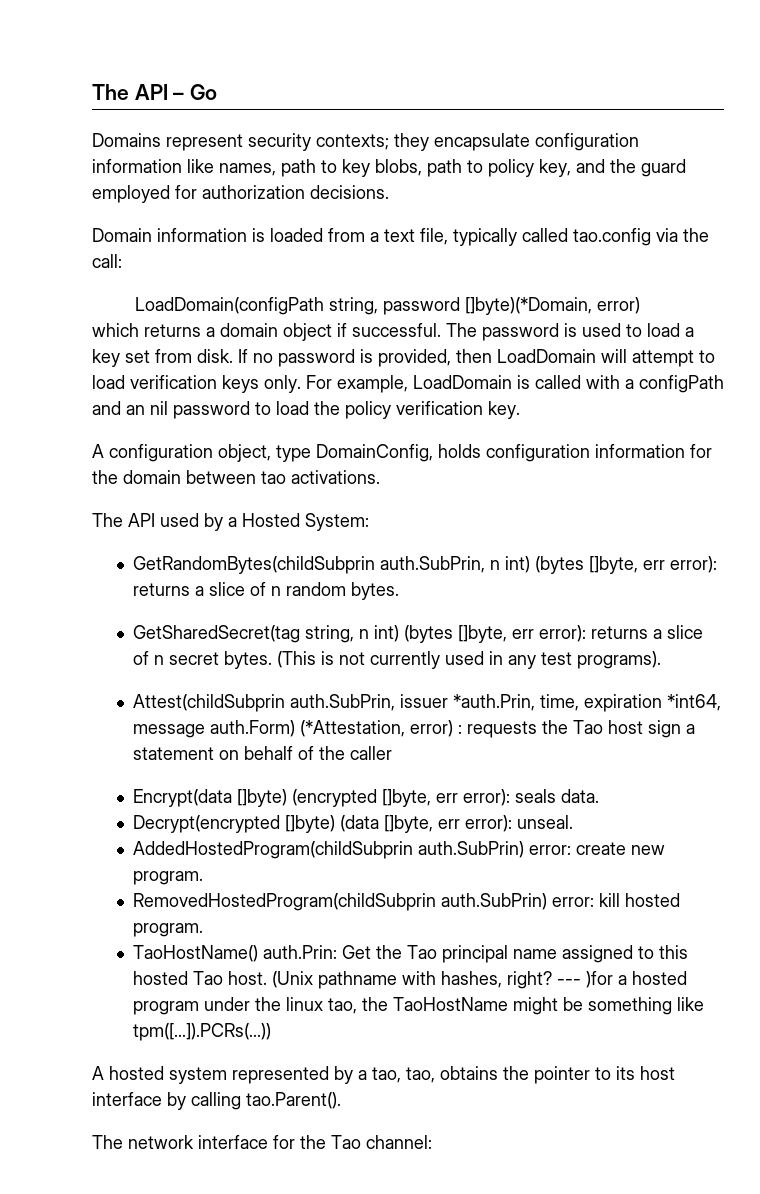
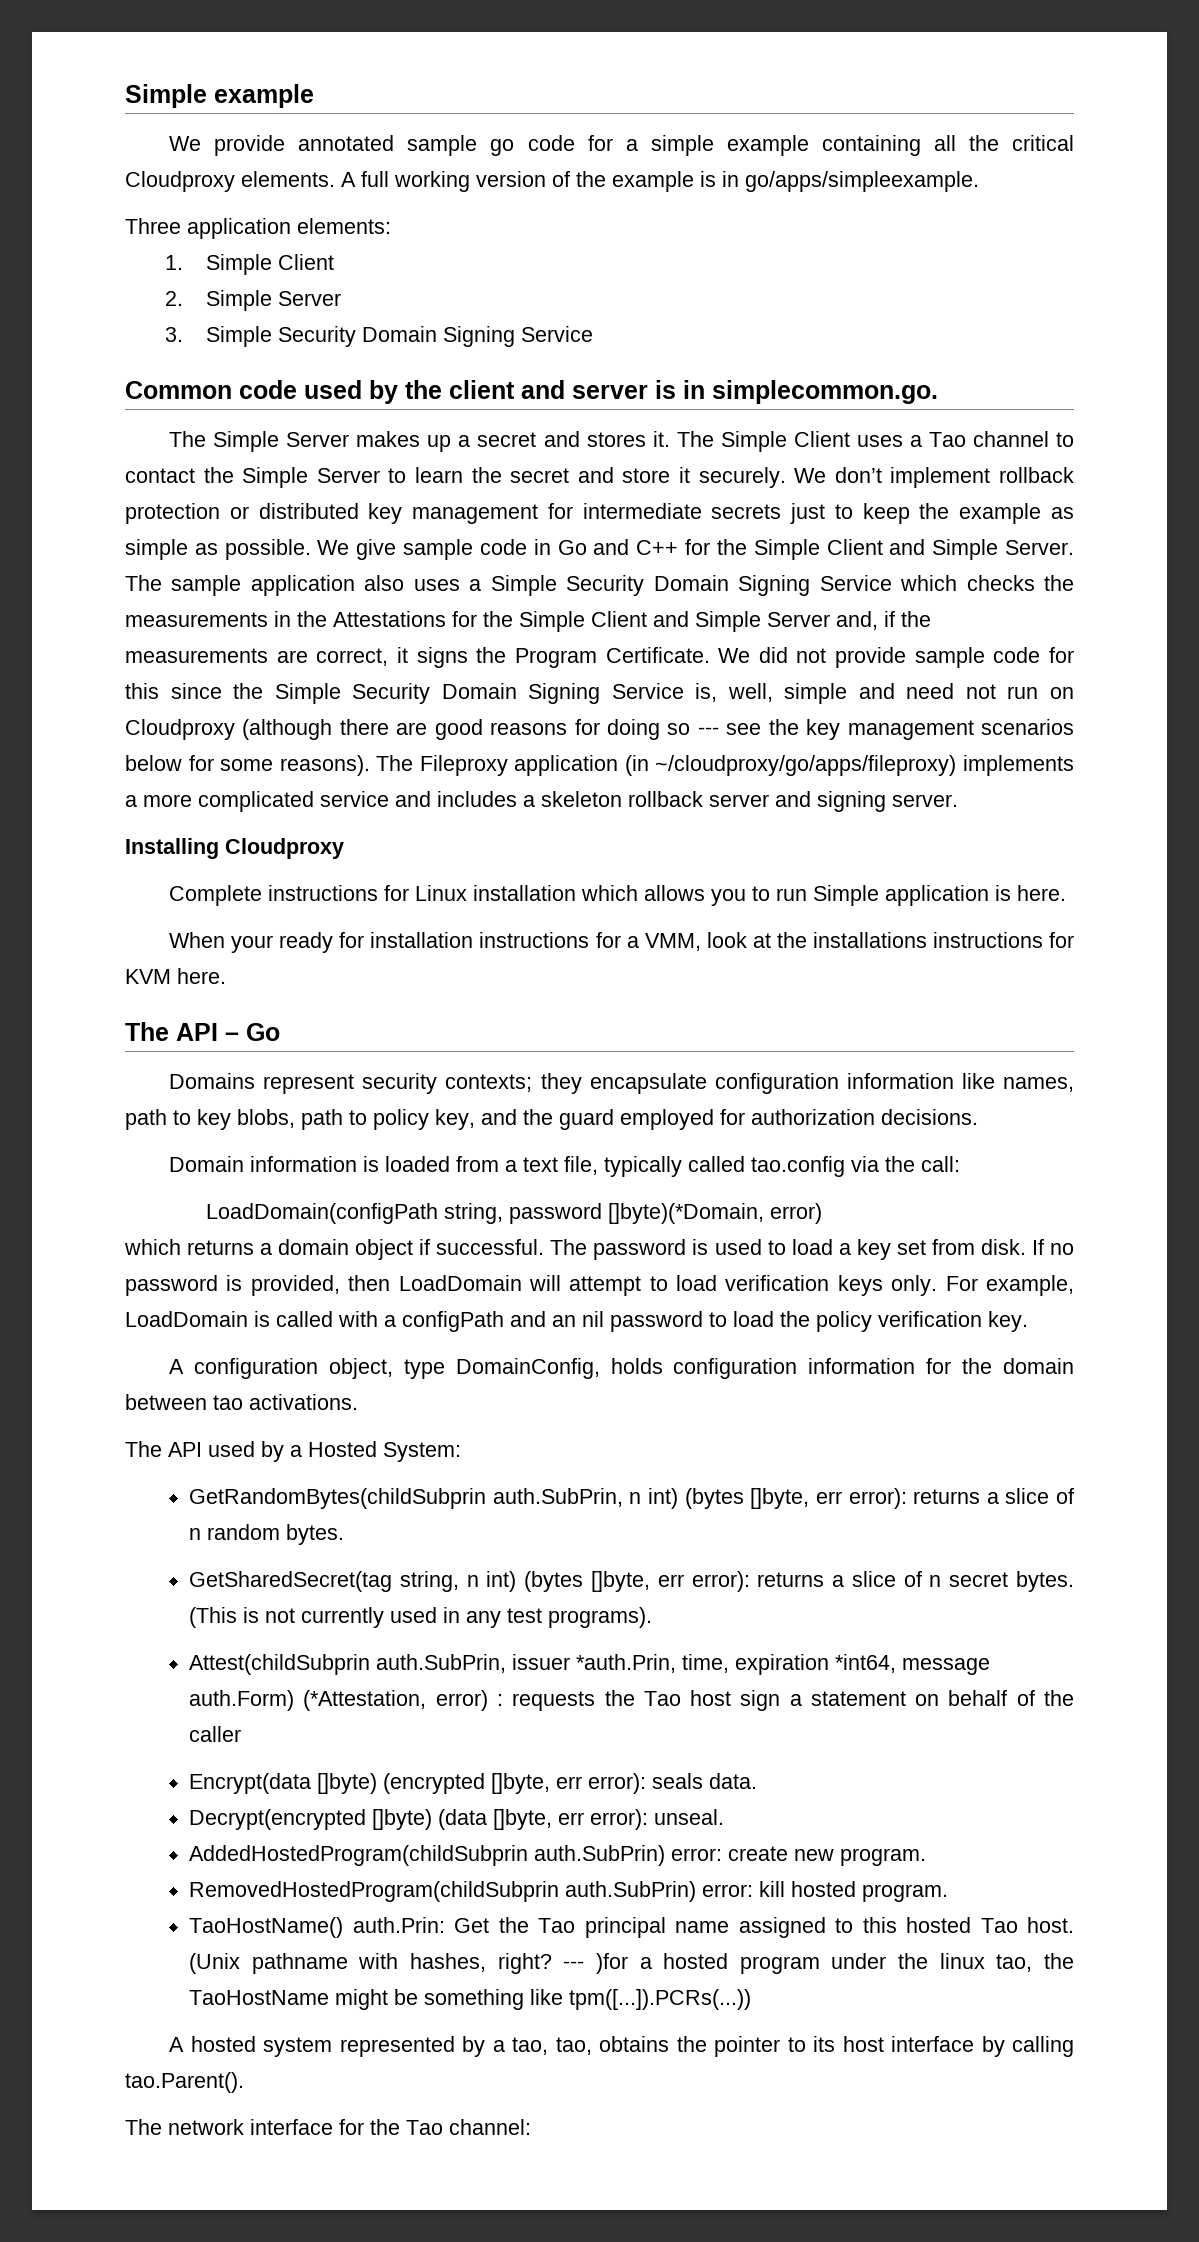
(92, 92) none -> [125,84,314,108] [169,135,1075,156] [125,171,979,192] [125,218,391,239] [165,254,334,275] [165,290,341,311] [165,326,593,347] [125,380,938,404] [169,431,1075,452] [125,467,1075,488] [125,503,1074,524] [125,539,1075,560] [125,575,1074,596] [125,611,931,632] [125,647,1074,668] [125,683,1074,704] [125,719,1075,740] [125,755,1074,776] [125,791,958,812] [125,838,344,859] [169,885,1067,906] [169,932,1074,953] [125,968,226,984] Simple example // We provide annotated sample go code for a simple example containing all the critical Cloudproxy elements. A full working version of the example is in go/apps/simpleexample. // Three application elements: // 1. Simple Client // 2. Simple Server // 3. Simple Security Domain Signing Service // Common code used by the client and server is in simplecommon.go. // The Simple Server makes up a secret and stores it. The Simple Client uses a Tao channel to contact the Simple Server to learn the secret and store it securely. We don’t implement rollback protection or distributed key management for intermediate secrets just to keep the example as simple as possible. We give sample code in Go and C++ for the Simple Client and Simple Server. The sample application also uses a Simple Security Domain Signing Service which checks the measurements in the Attestations for the Simple Client and Simple Server and, if the measurements are correct, it signs the Program Certificate. We did not provide sample code for this since the Simple Security Domain Signing Service is, well, simple and need not run on Cloudproxy (although there are good reasons for doing so --- see the key management scenarios below for some reasons). The Fileproxy application (in ~/cloudproxy/go/apps/fileproxy) implements a more complicated service and includes a skeleton rollback server and signing server. // Installing Cloudproxy // Complete instructions for Linux installation which allows you to run Simple application is here. // When your ready for installation instructions for a VMM, look at the installations instructions for KVM here. //

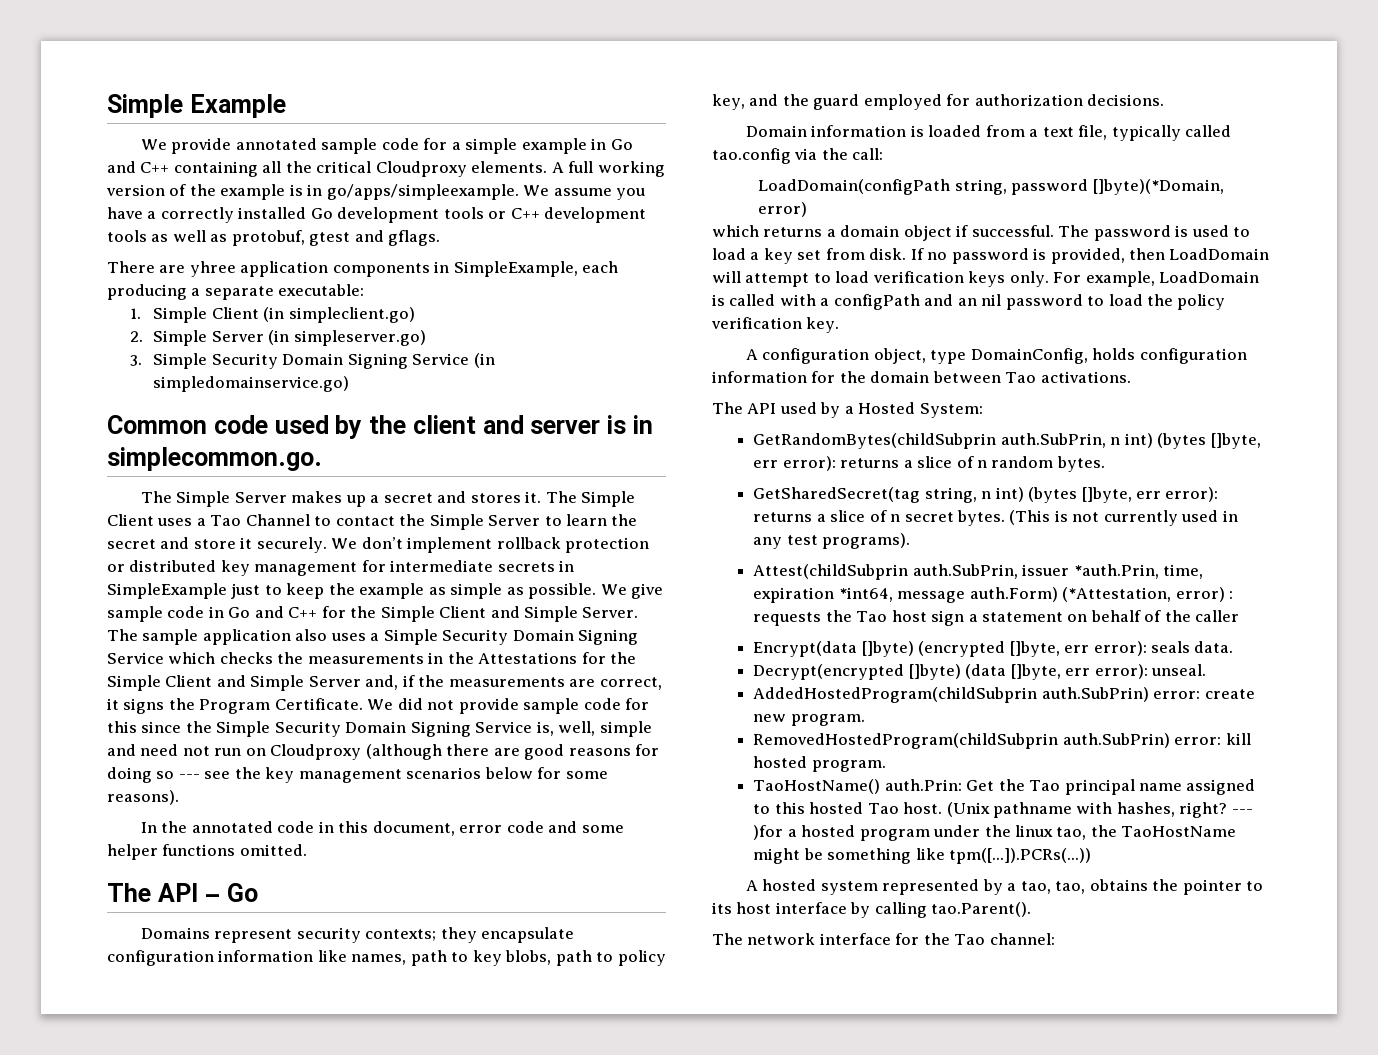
[125,84,314,108] Simple example -> [107,94,286,118] Simple Example
[490,139,515,156] go -> (378, 146) none
(809, 145) none -> [591,138,633,150] [107,161,170,173] in Go and C++
[125,218,391,239] // Three application elements: -> [523,185,646,200] [107,207,647,223] [107,230,441,246] [107,261,619,277] [107,284,365,300] We assume you have a correctly installed Go development tools or C++ development tools as well as protobuf, gtest and gflags. // There are yhree application components in SimpleExample, each producing a separate executable:
(334, 262) none -> [263,307,415,323] (in simpleclient.go)
(341, 298) none -> [268,330,426,346] (in simpleserver.go)
(593, 334) none -> [473,353,495,368] [153,376,350,392] (in simpledomainservice.go)
[972,431,1049,447] channel -> [245,514,310,526] Channel
(782, 511) none -> [559,560,575,572] [107,583,227,599] in SimpleExample
[376,755,1074,776] [125,791,958,812] [125,838,344,859] [169,885,1067,906] [169,932,1074,953] [125,968,226,984] The Fileproxy application (in ~/cloudproxy/go/apps/fileproxy) implements a more complicated service and includes a skeleton rollback server and signing server. // Installing Cloudproxy // Complete instructions for Linux installation which allows you to run Simple application is here. // When your ready for installation instructions for a VMM, look at the installations instructions for KVM here. -> [141,821,624,836] [107,844,307,860] // In the annotated code in this document, error code and some helper functions omitted.
[213,1395,243,1410] tao -> [1005,372,1037,383] Tao

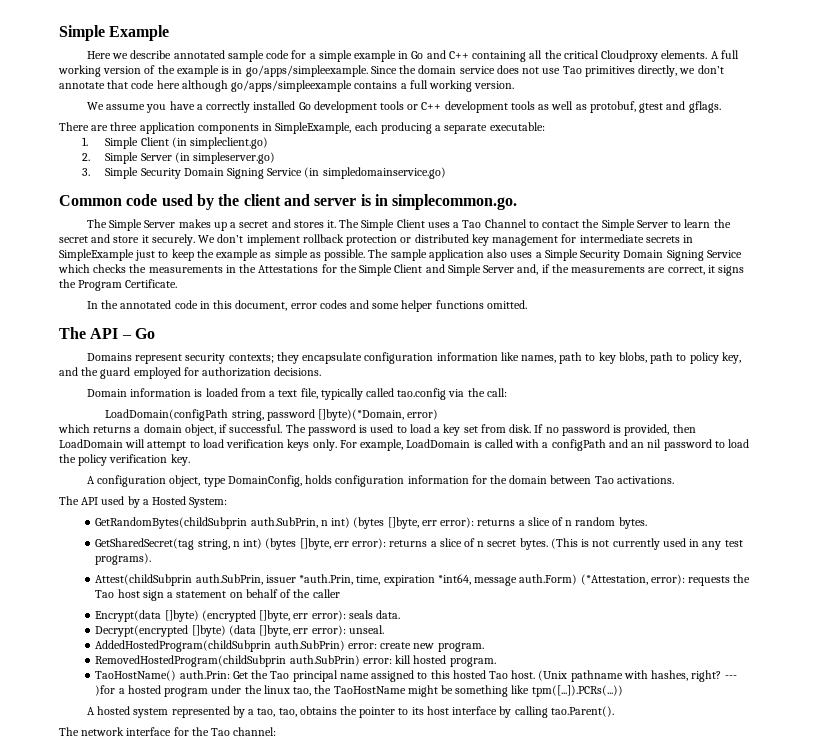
[141,138,232,154] We provide -> [86,50,172,59] Here we describe
(519, 192) none -> [370,65,724,77] [59,80,515,92] Since the domain service does not use Tao primitives directly, we don’t annotate that code here although go/apps/simpleexample contains a full working version. //
[189,261,236,277] yhree -> [110,122,138,131] three
[600,583,664,599] [107,606,639,622] We give sample code in Go and C++ for the Simple Client and Simple Server. -> (366, 255) none
[367,698,650,714] [107,721,652,737] [107,744,660,760] [107,767,608,783] [107,790,179,805] We did not provide sample code for this since the Simple Security Domain Signing Service is, well, simple and need not run on Cloudproxy (although there are good reasons for doing so --- see the key management scenarios below for some reasons). -> (178, 283) none
[506,821,544,833] code -> [319,300,347,309] codes
[903,225,952,241] object -> [184,424,216,436] object,
[1175,587,1233,602] error) : -> [650,574,685,585] error):

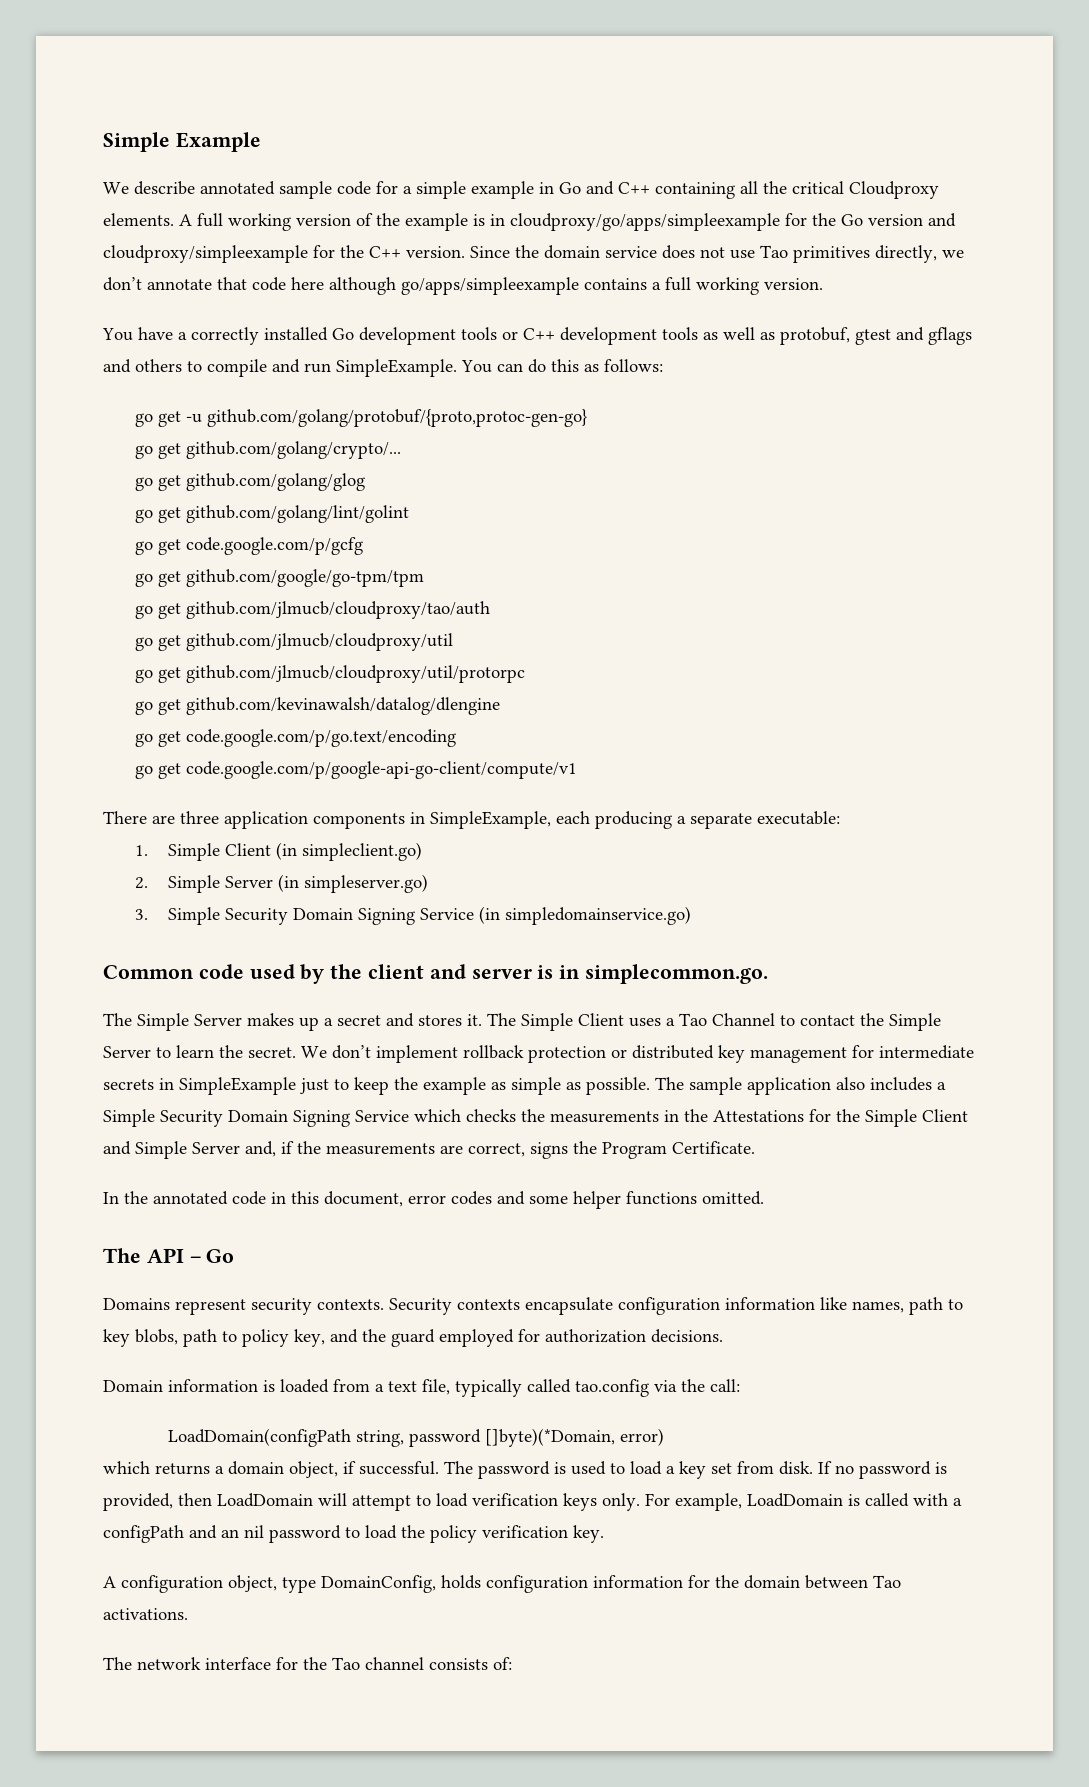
[86,51,129,59] Here we -> [103,182,129,194] We
[245,65,368,77] go/apps/simpleexample. -> [510,213,956,231] [103,245,465,263] cloudproxy/go/apps/simpleexample for the Go version and cloudproxy/simpleexample for the C++ version.
[86,102,167,113] We assume you -> [102,328,133,341] You
[688,101,721,113] gflags. -> [928,327,972,345] [103,359,663,377] [135,409,588,427] [135,441,402,459] [135,473,366,491] [135,505,410,523] [135,537,364,555] [135,569,425,587] [135,601,491,619] [135,633,454,651] [135,665,526,683] [135,697,501,715] [135,729,457,747] [135,761,578,779] gflags and others to compile and run SimpleExample. You can do this as follows: // go get -u github.com/golang/protobuf/{proto,protoc-gen-go} // go get github.com/golang/crypto/... // go get github.com/golang/glog // go get github.com/golang/lint/golint // go get code.google.com/p/gcfg // go get github.com/google/go-tpm/tpm // go get github.com/jlmucb/cloudproxy/tao/auth // go get github.com/jlmucb/cloudproxy/util // go get github.com/jlmucb/cloudproxy/util/protorpc // go get github.com/kevinawalsh/datalog/dlengine // go get code.google.com/p/go.text/encoding // go get code.google.com/p/google-api-go-client/compute/v1
[59,234,195,246] secret and store it securely. -> [248,1047,296,1058] secret.
[510,252,533,258] uses -> [870,1077,932,1091] includes
[707,265,715,273] it -> (525, 1150) none
[228,352,299,364] contexts; they -> [317,1298,520,1315] contexts. Security contexts
[59,496,228,508] [95,517,647,529] [95,538,743,550] [95,553,152,565] [95,574,751,586] [95,589,340,601] [95,610,401,622] [95,625,384,637] [95,640,484,652] [95,655,496,667] [95,670,737,682] [95,685,623,697] [86,706,614,718] // The API used by a Hosted System: // GetRandomBytes(childSubprin auth.SubPrin, n int) (bytes []byte, err error): returns a slice of n random bytes. // GetSharedSecret(tag string, n int) (bytes []byte, err error): returns a slice of n secret bytes. (This is not currently used in any test programs). // Attest(childSubprin auth.SubPrin, issuer *auth.Prin, time, expiration *int64, message auth.Form) (*Attestation, error): requests the Tao host sign a statement on behalf of the caller // Encrypt(data []byte) (encrypted []byte, err error): seals data. // Decrypt(encrypted []byte) (data []byte, err error): unseal. // AddedHostedProgram(childSubprin auth.SubPrin) error: create new program. // RemovedHostedProgram(childSubprin auth.SubPrin) error: kill hosted program. // TaoHostName() auth.Prin: Get the Tao principal name assigned to this hosted Tao host. (Unix pathname with hashes, right? --- )for a hosted program under the linux tao, the TaoHostName might be something like tpm([...]).PCRs(...)) // A hosted system represented by a tao, tao, obtains the pointer to its host interface by calling tao.Parent(). -> (188, 1614) none
[233,727,277,736] channel: -> [365,1657,512,1670] channel consists of:

